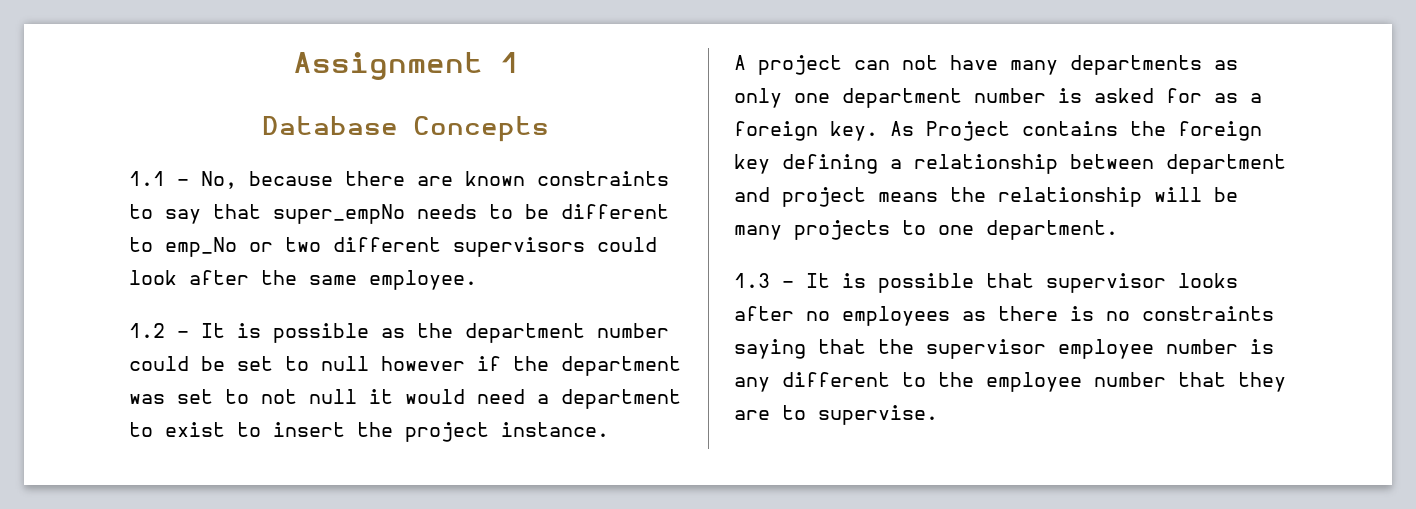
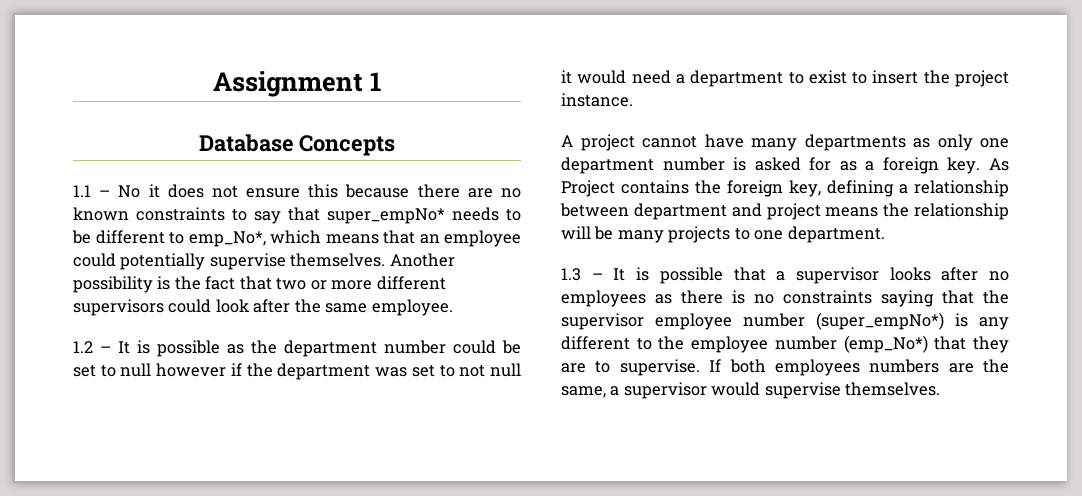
[201,171,237,189] No, -> [118,184,339,198] No it does not ensure this
(453, 181) none -> [501,188,521,198] no
[273,204,405,224] super_empNo -> [327,208,445,224] super_empNo*
[165,237,321,257] emp_No or two -> [188,230,521,247] [73,253,455,270] [73,276,373,293] emp_No*, which means that an employee could potentially supervise themselves. Another possibility is the fact that two or more
[854,55,938,70] can not -> [642,136,697,148] cannot
[734,154,770,174] key -> [789,180,821,197] key,
(1034, 280) none -> [776,271,786,281] a
(1238, 346) none -> [816,312,944,330] (super_empNo*)
(1166, 379) none -> [843,335,928,353] (emp_No*)
(938, 415) none -> [709,359,1009,376] [561,382,941,399] If both employees numbers are the same, a supervisor would supervise themselves.

